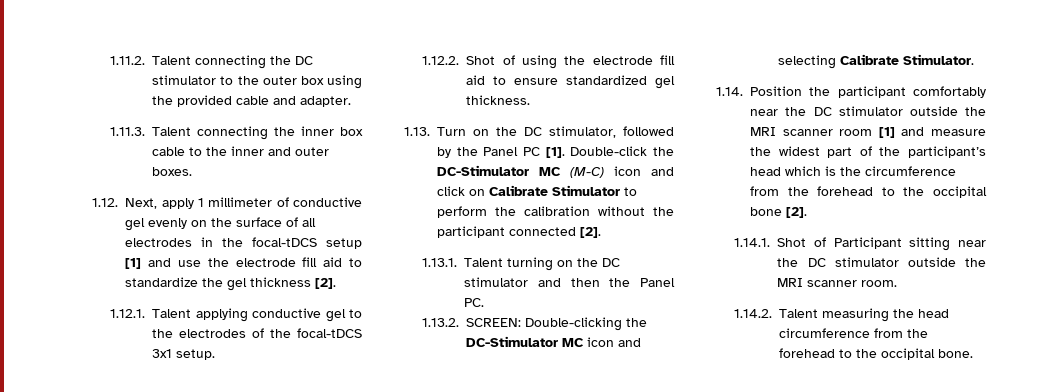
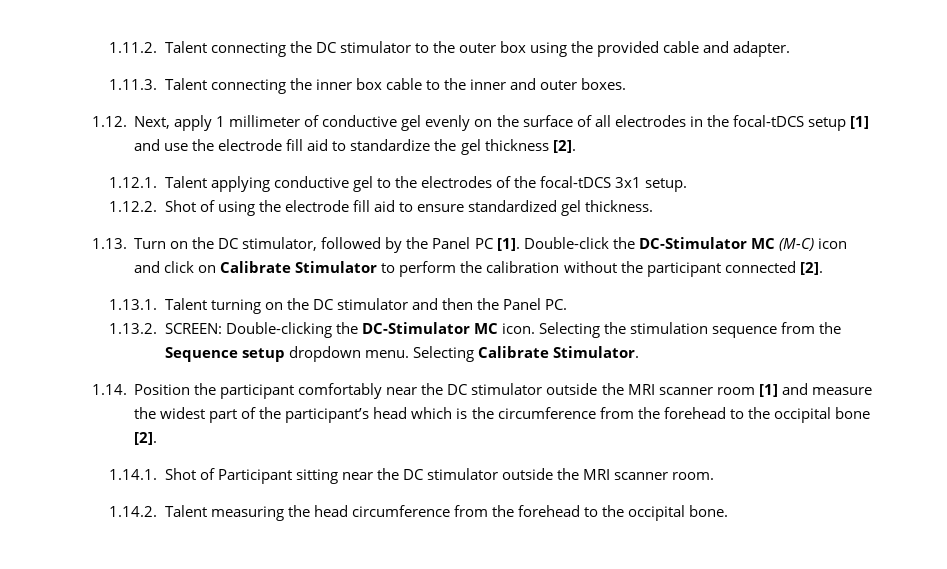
[587,337,642,347] [778,55,837,69] icon and selecting -> [501,322,842,338] [164,346,474,362] icon. Selecting the stimulation sequence from the Sequence setup dropdown menu. Selecting

